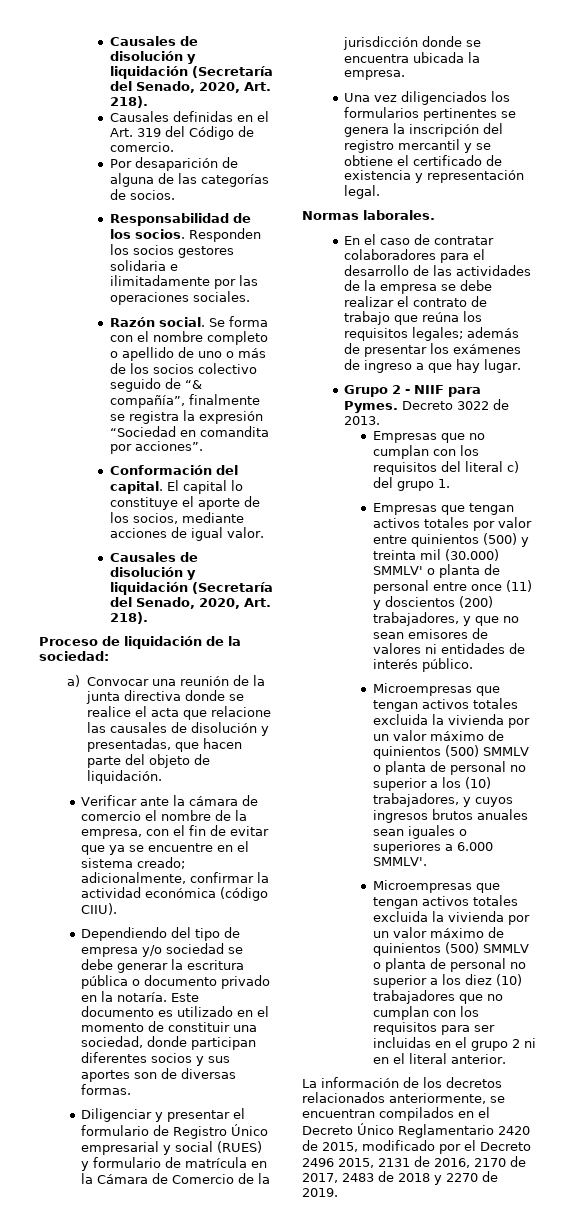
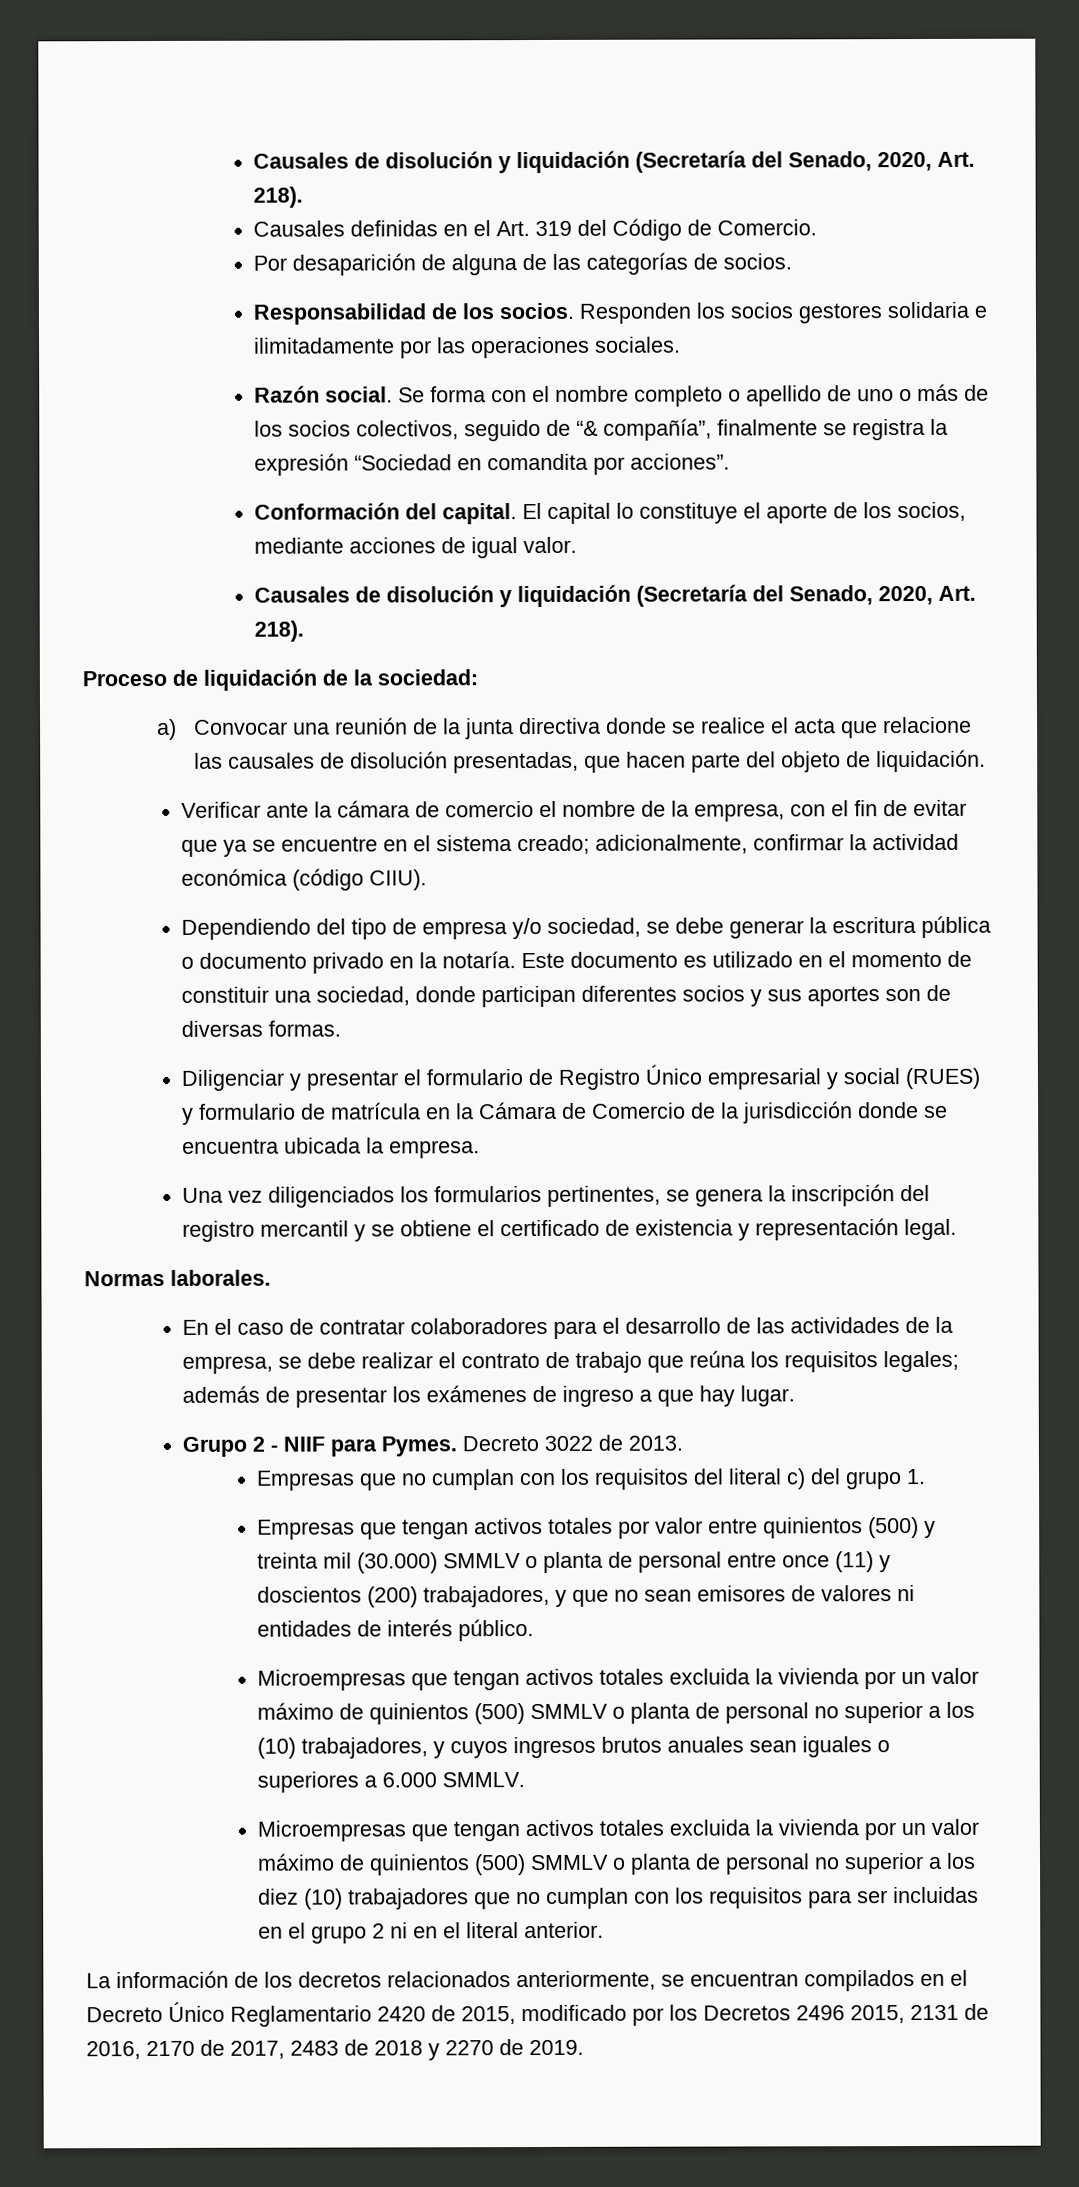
[109,142,174,152] comercio. -> [717,219,818,236] Comercio.
[197,363,257,374] colectivo -> [356,420,460,440] colectivos,
[260,726,269,736] y -> (449, 760) none
[166,943,225,954] sociedad -> [546,917,641,937] sociedad,
[423,108,498,121] pertinentes -> [546,1185,661,1207] pertinentes,
[380,284,438,294] empresa -> [181,1355,273,1374] empresa,
[372,566,423,575] SMMLV' -> [443,1553,522,1569] SMMLV
[372,857,427,866] SMMLV'. -> [442,1772,526,1788] SMMLV.
[464,1140,531,1151] el Decreto -> [669,2004,791,2021] los Decretos

